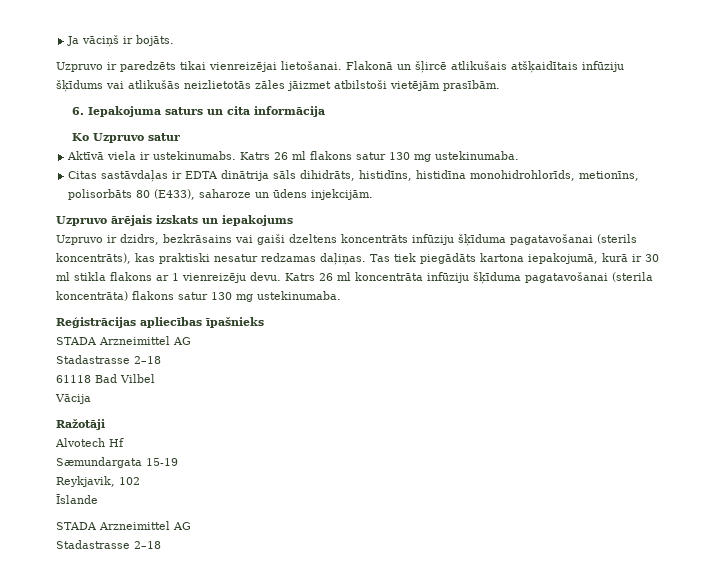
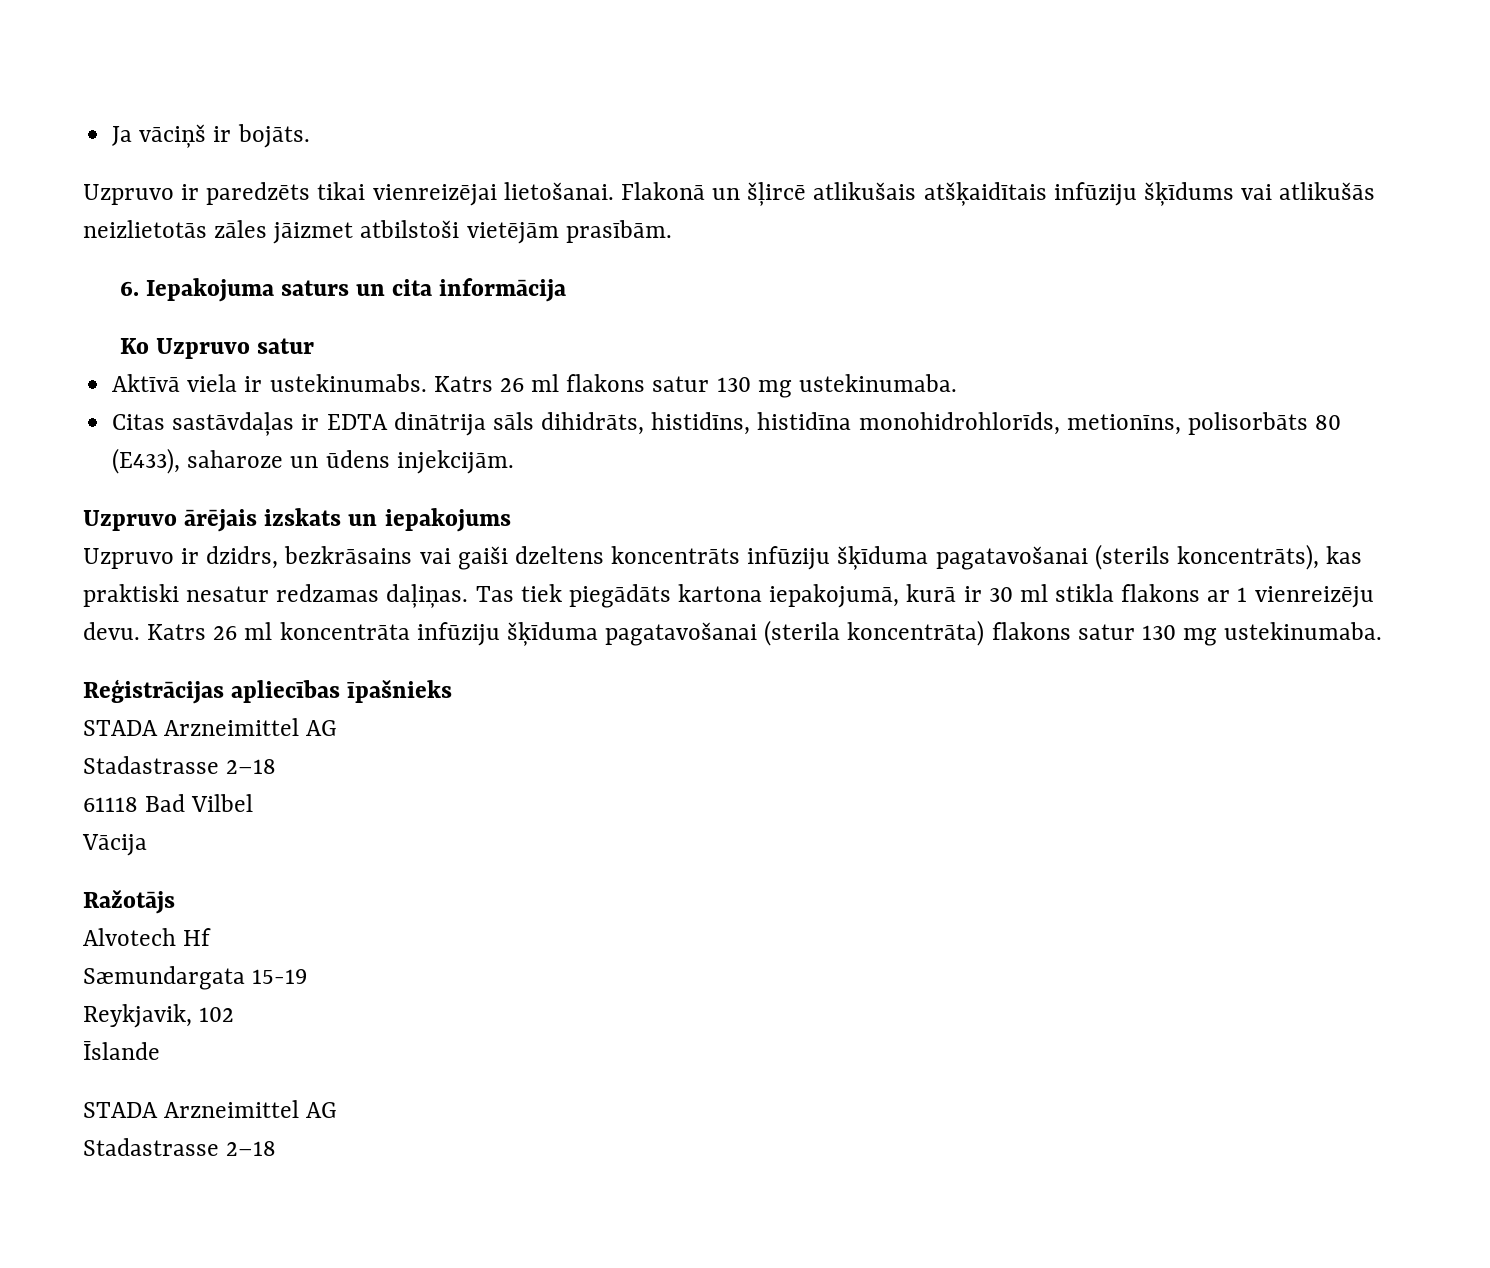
[56,419,105,430] Ražotāji -> [83,889,175,914] Ražotājs

